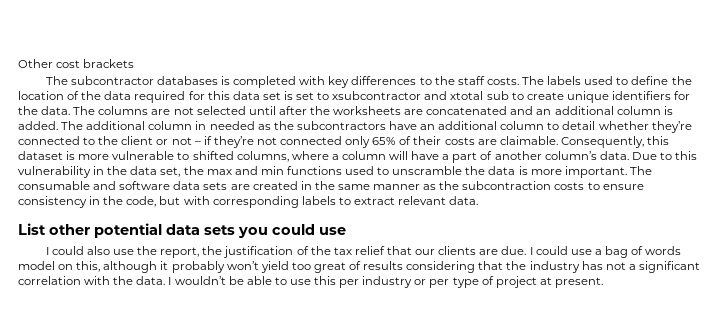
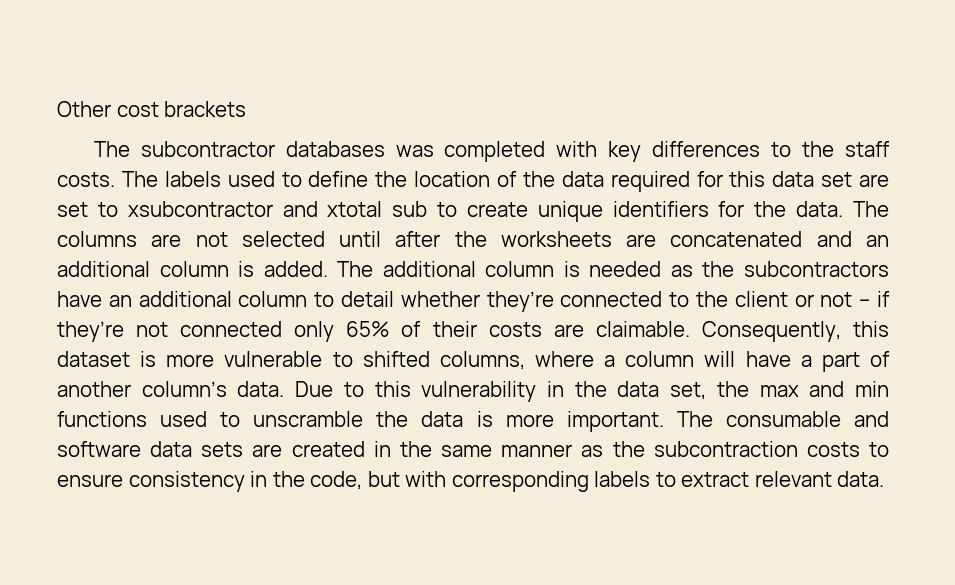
[221,76,231,85] is -> [395,145,434,157] was
[283,91,293,100] is -> [859,174,889,187] are
[195,121,207,130] in -> [563,261,580,277] is
[18,223,346,238] [45,246,682,258] [18,261,700,273] [18,276,603,288] // List other potential data sets you could use // I could also use the report, the justification of the tax relief that our clients are due. I could use a bag of words model on this, although it probably won’t yield too great of results considering that the industry has not a significant correlation with the data. I wouldn’t be able to use this per industry or per type of project at present. -> (885, 479) none

